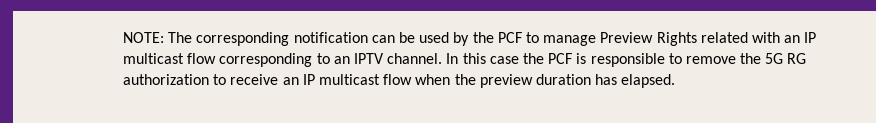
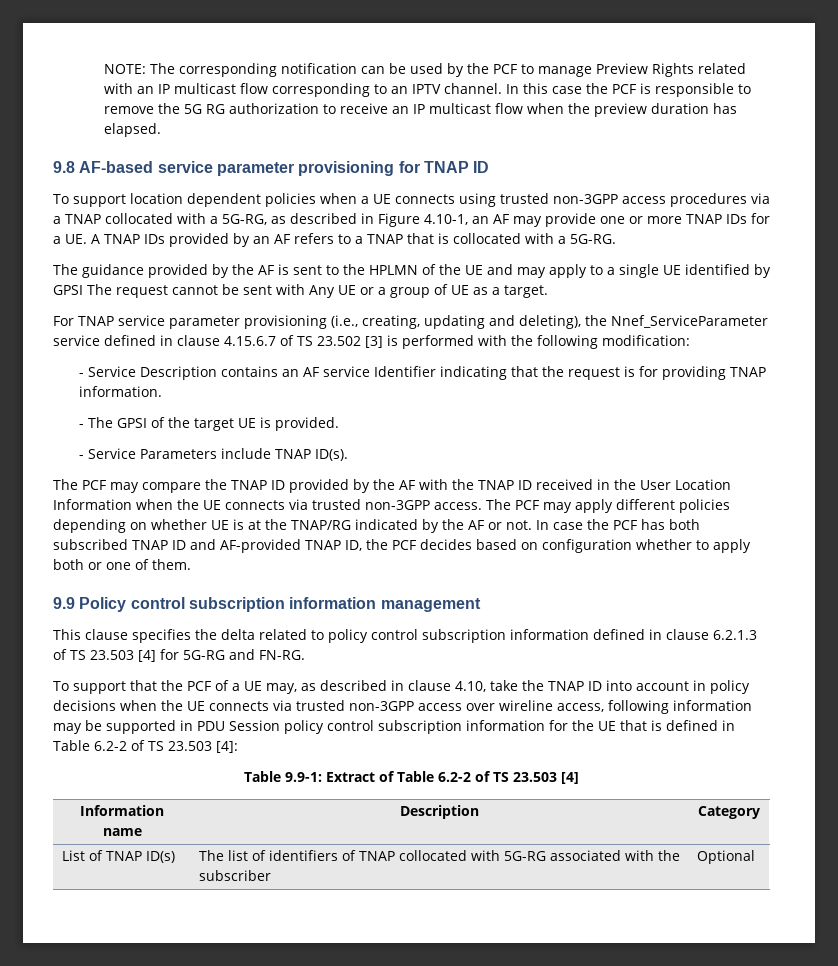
(676, 81) none -> [53,161,490,176] [53,193,770,207] [53,213,770,227] [53,233,616,247] [53,264,771,278] [53,284,548,298] [53,315,768,329] [53,335,690,349] [78,366,766,380] [78,386,162,397] [78,417,339,431] [78,448,348,461] [53,479,731,493] [53,499,730,513] [53,519,700,533] [53,539,751,553] [53,559,191,570] [53,597,481,612] [53,629,757,643] [53,649,305,662] [53,680,750,694] [53,700,752,714] [53,720,735,734] [53,740,238,753] [244,771,579,784] [80,805,164,816] [102,828,142,836] [400,805,479,819] [698,806,760,819] [61,850,175,863] [198,850,680,861] [198,870,271,881] [696,850,755,864] // 9.8 AF-based service parameter provisioning for TNAP ID // To support location dependent policies when a UE connects using trusted non-3GPP access procedures via a TNAP collocated with a 5G-RG, as described in Figure 4.10-1, an AF may provide one or more TNAP IDs for a UE. A TNAP IDs provided by an AF refers to a TNAP that is collocated with a 5G-RG. // The guidance provided by the AF is sent to the HPLMN of the UE and may apply to a single UE identified by GPSI The request cannot be sent with Any UE or a group of UE as a target. // For TNAP service parameter provisioning (i.e., creating, updating and deleting), the Nnef_ServiceParameter service defined in clause 4.15.6.7 of TS 23.502 [3] is performed with the following modification: // - Service Description contains an AF service Identifier indicating that the request is for providing TNAP information. // - The GPSI of the target UE is provided. // - Service Parameters include TNAP ID(s). // The PCF may compare the TNAP ID provided by the AF with the TNAP ID received in the User Location Information when the UE connects via trusted non-3GPP access. The PCF may apply different policies depending on whether UE is at the TNAP/RG indicated by the AF or not. In case the PCF has both subscribed TNAP ID and AF-provided TNAP ID, the PCF decides based on configuration whether to apply both or one of them. // 9.9 Policy control subscription information management // This clause specifies the delta related to policy control subscription information defined in clause 6.2.1.3 of TS 23.503 [4] for 5G-RG and FN-RG. // To support that the PCF of a UE may, as described in clause 4.10, take the TNAP ID into account in policy decisions when the UE connects via trusted non-3GPP access over wireline access, following information may be supported in PDU Session policy control subscription information for the UE that is defined in Table 6.2-2 of TS 23.503 [4]: // Table 9.9-1: Extract of Table 6.2-2 of TS 23.503 [4] // Information name | Description | Category // List of TNAP ID(s) | The list of identifiers of TNAP collocated with 5G-RG associated with the subscriber | Optional

